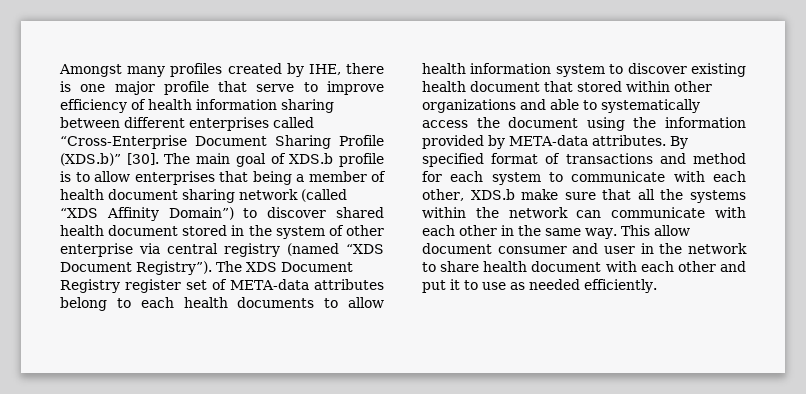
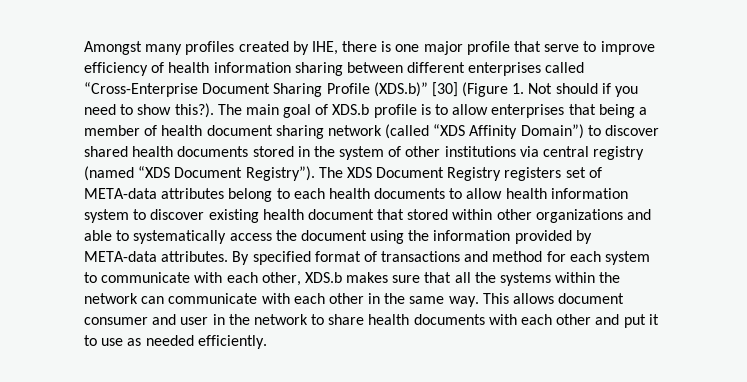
[126,153,159,165] [30]. -> [431,82,639,97] [84,103,214,118] [30] (Figure 1. Not should if you need to show this?).
[108,225,179,236] document -> [177,146,249,157] documents
[60,243,133,257] enterprise -> [444,146,516,157] institutions
[125,279,181,293] register -> [504,167,562,181] registers
[521,189,559,200] make -> [346,272,389,283] makes
[653,225,690,236] allow -> [513,293,555,304] allows
[531,261,602,272] document -> [413,314,485,325] documents

